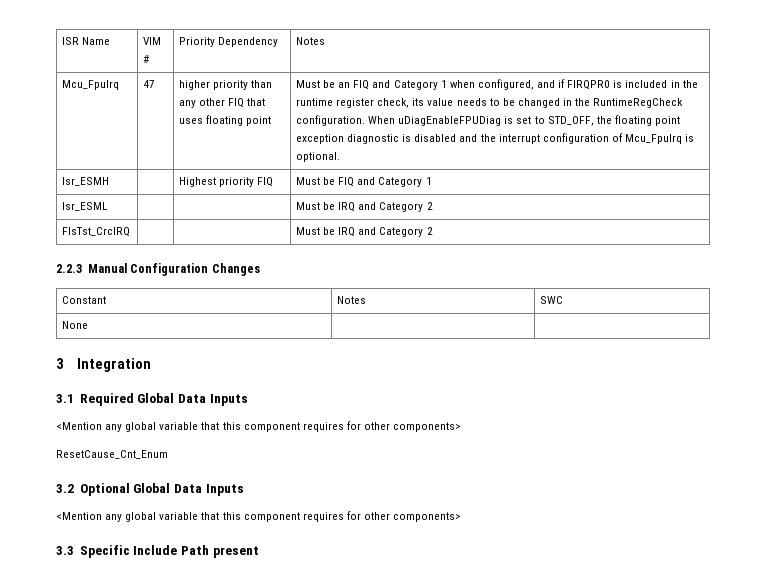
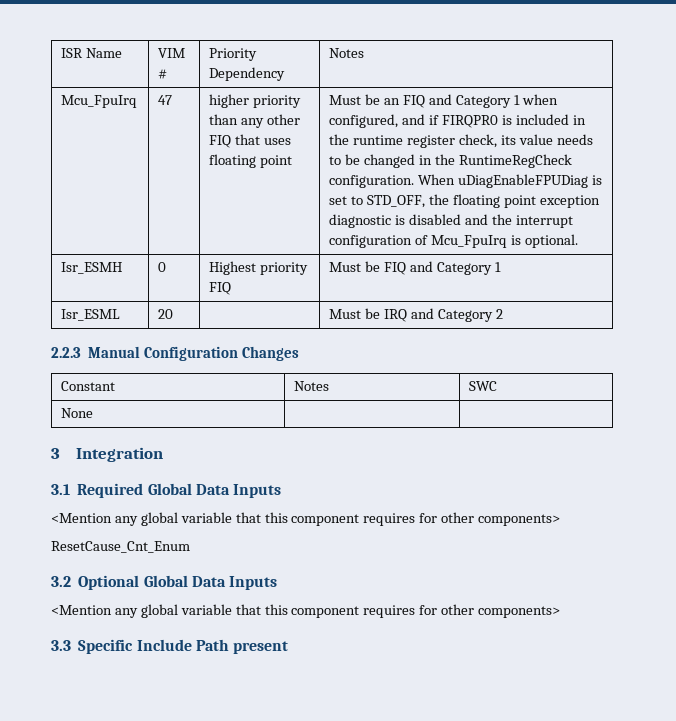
(110, 181) none -> [158,262,167,272] 0
[296,202,433,212] [62,227,131,237] | | Must be IRQ and Category 2 // FlsTst_CrcIRQ | -> [158,309,174,319] 20

